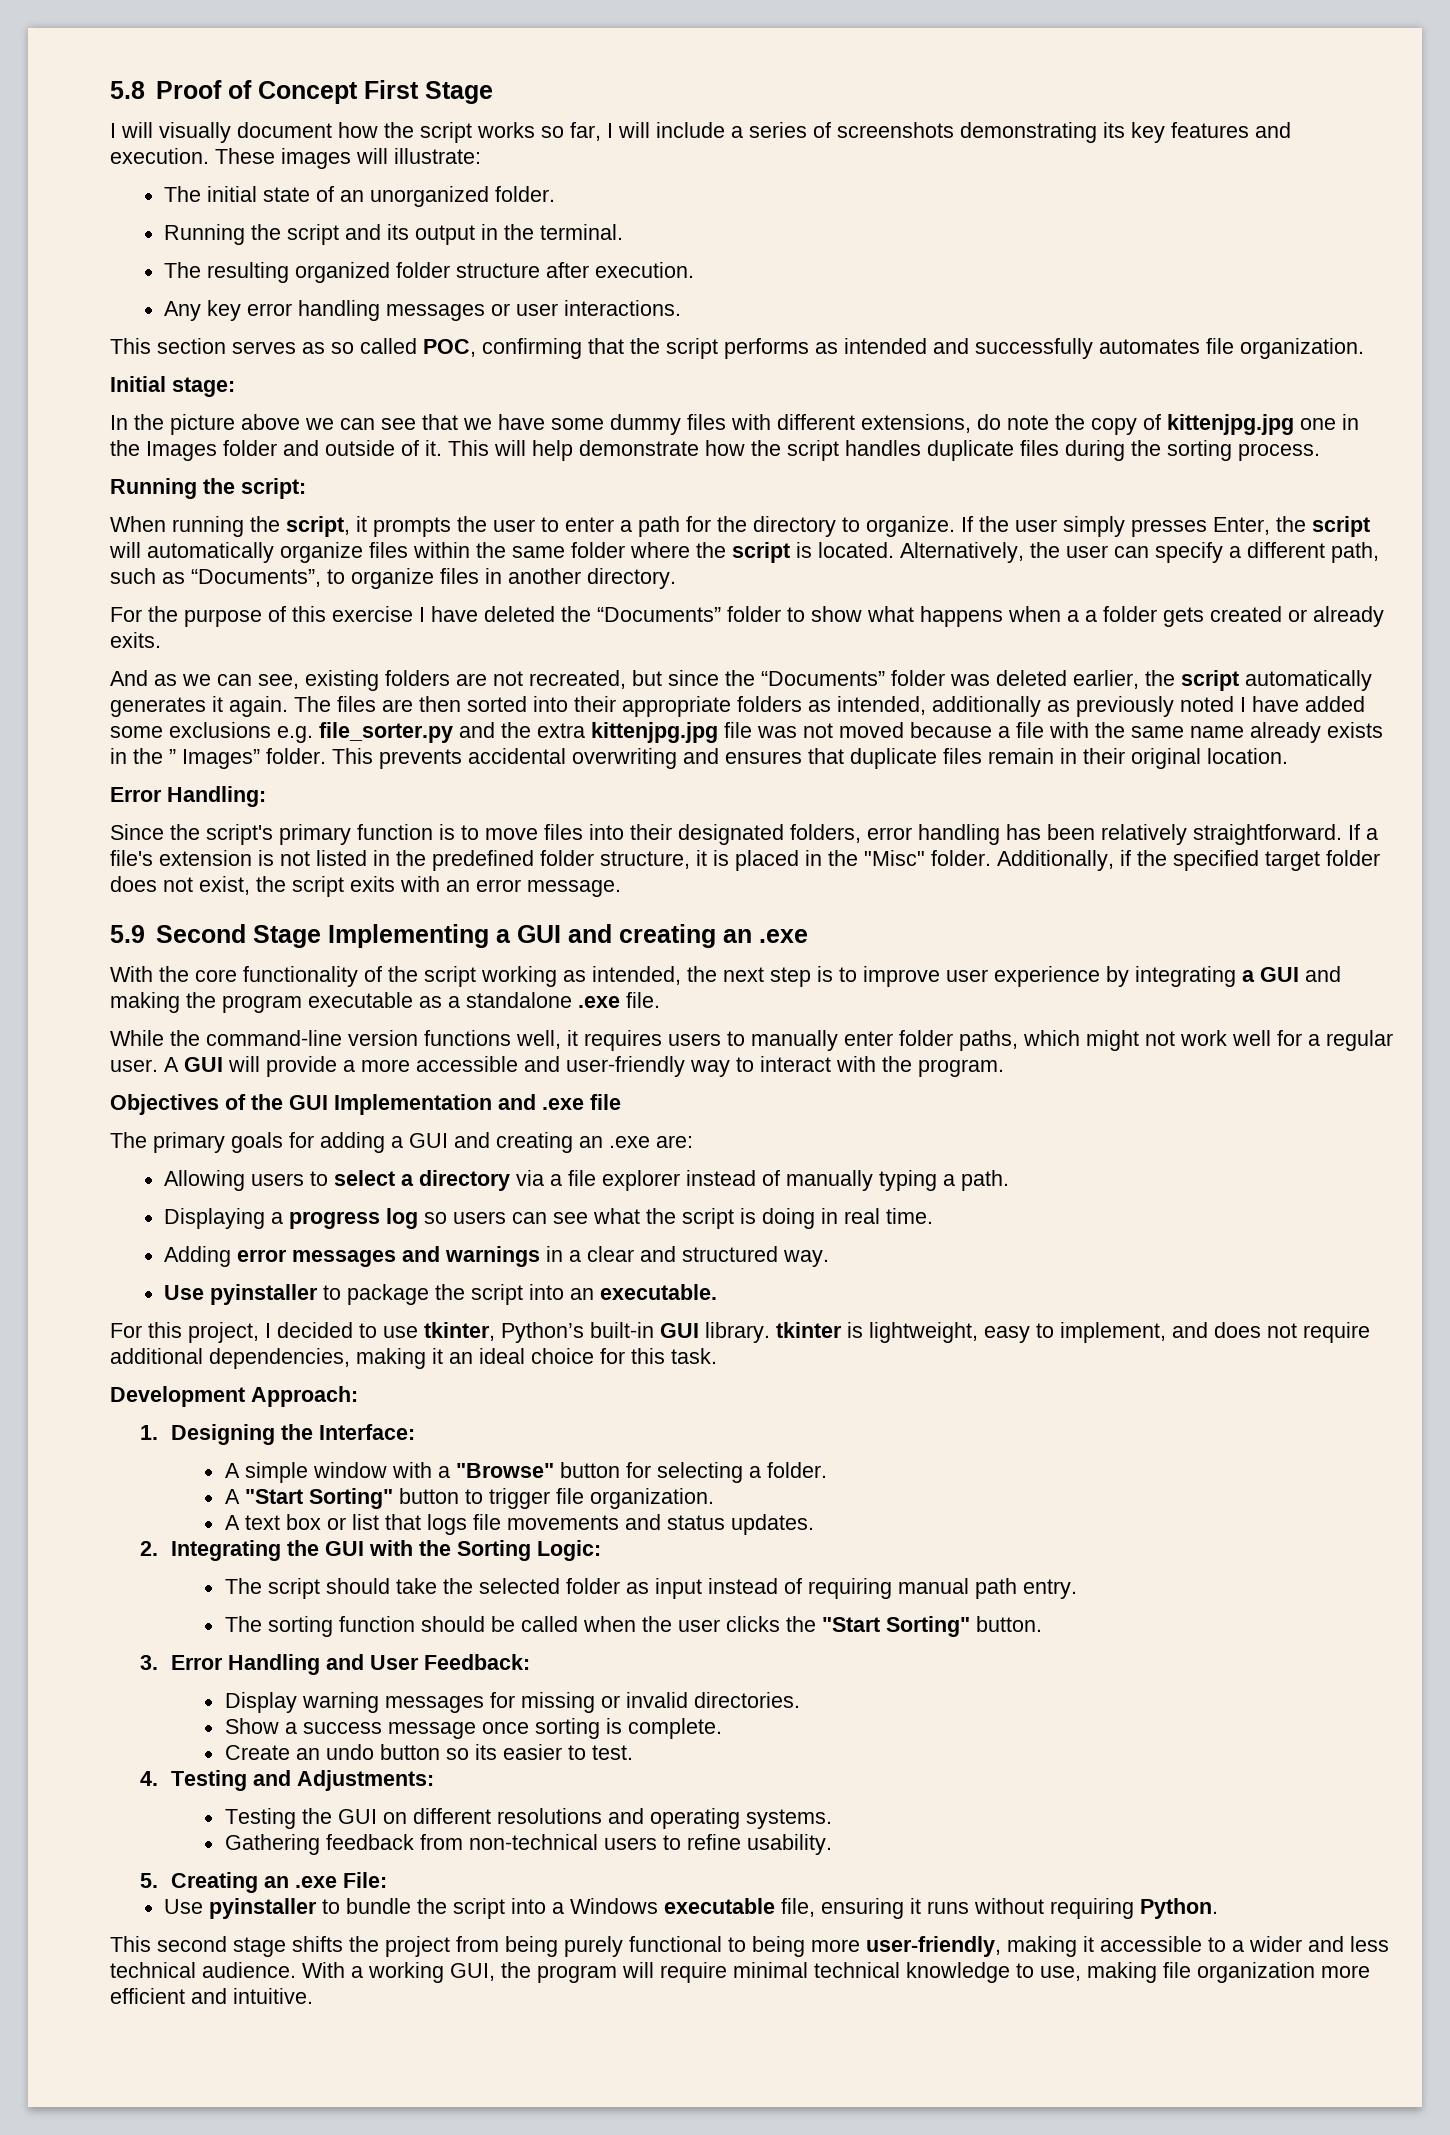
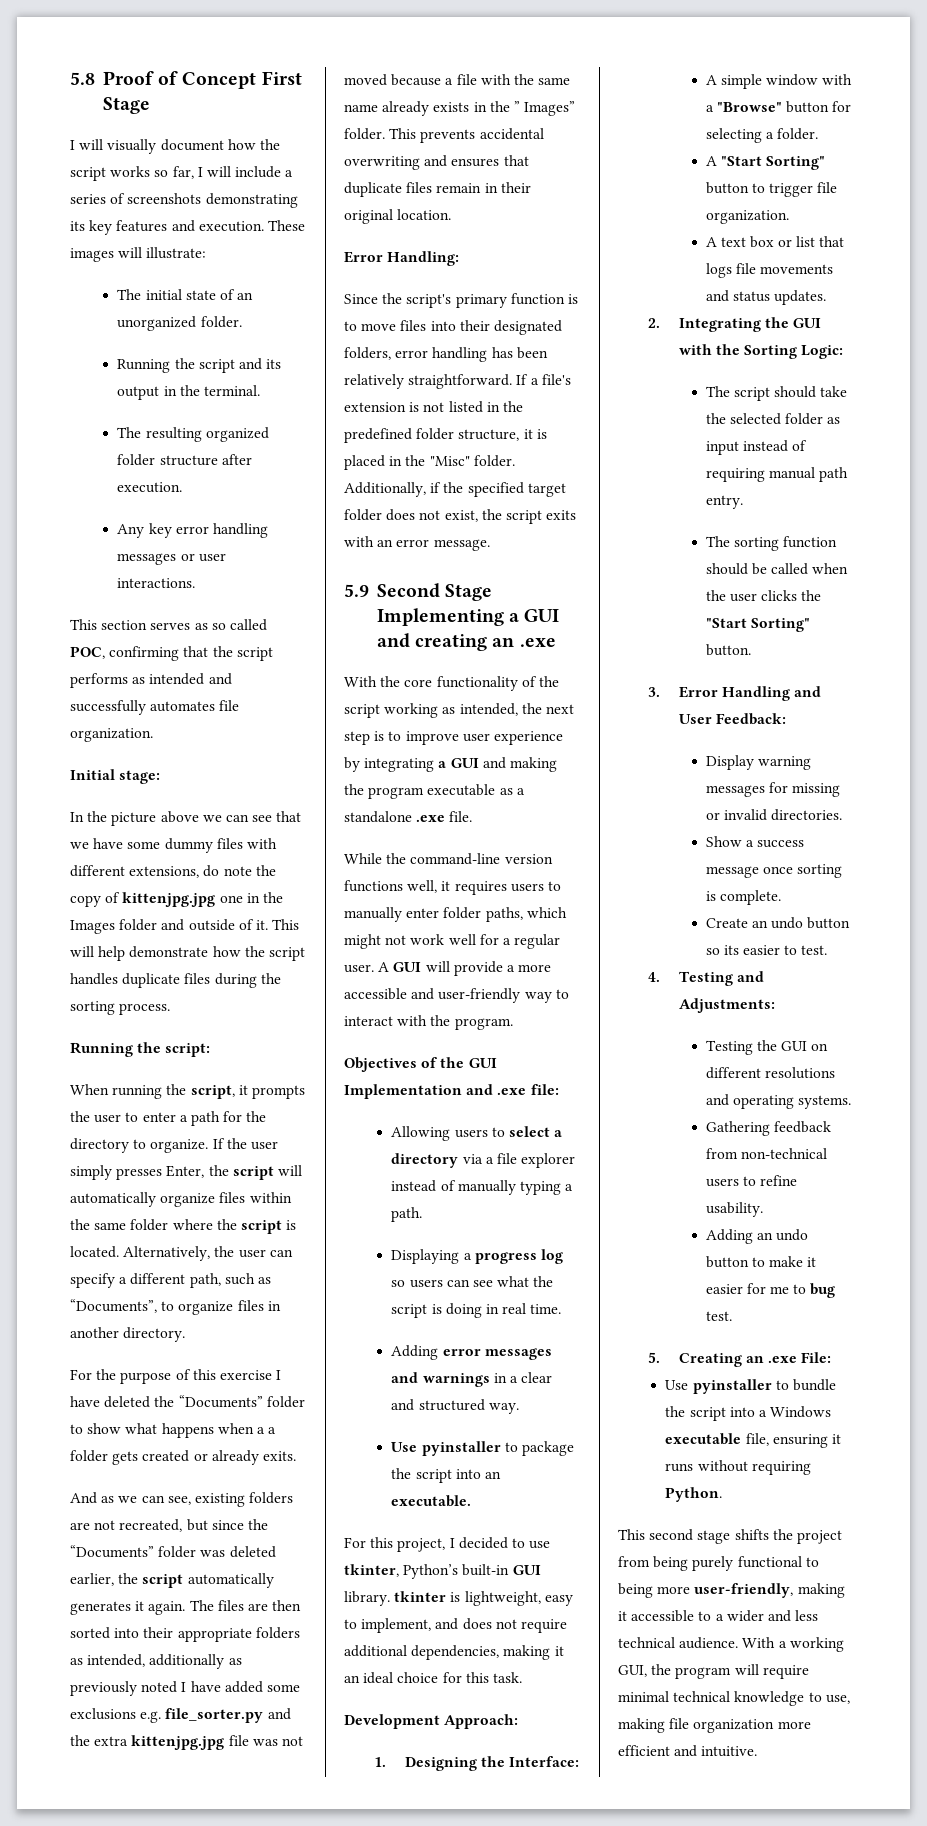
[590,1094,621,1110] [110,1132,693,1153] file // The primary goals for adding a GUI and creating an .exe are: -> [530,1084,559,1095] file:
(832, 1844) none -> [705,1229,808,1244] [705,1256,817,1268] [705,1283,836,1298] [705,1311,732,1321] // Adding an undo button to make it easier for me to bug test.

